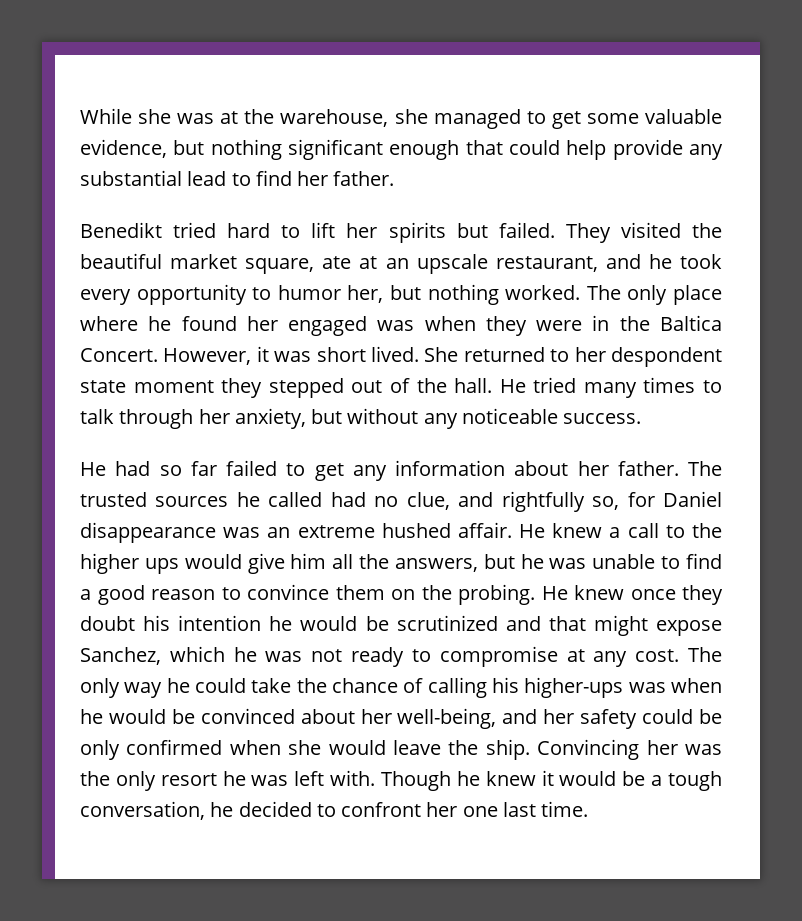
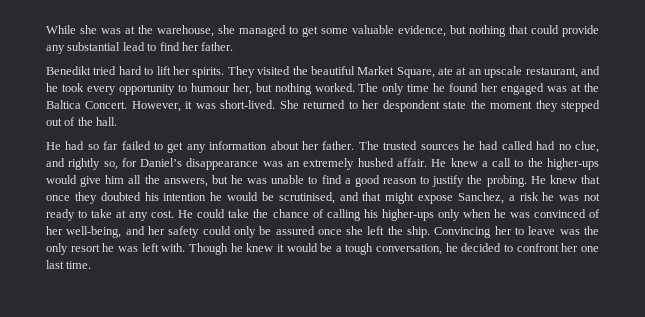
[288,139,460,160] significant enough -> (506, 31) none
[566,140,607,160] help -> (559, 29) none
[388,222,555,243] spirits but failed. -> [192,67,225,78] spirits.
[170,254,315,274] market square, -> [357,66,435,78] Market Square,
[277,285,341,300] humor -> [190,83,230,92] humour
[673,285,723,305] [80,316,138,331] place where -> [407,84,430,92] time
[424,315,610,336] when they were in -> [571,84,582,92] at
[316,346,419,362] short lived. -> [220,100,276,109] short-lived.
(126, 386) none -> [470,100,486,109] the
[499,377,722,398] [80,408,642,429] He tried many times to talk through her anxiety, but without any noticeable success. -> (118, 121) none
(260, 499) none -> [479,141,499,150] had
[501,491,585,512] rightfully -> [68,158,101,170] rightly
[663,491,723,507] Daniel -> [140,158,183,167] Daniel’s
[297,525,375,538] extreme -> [303,158,355,170] extremely
[80,553,179,574] higher ups -> [547,158,600,170] higher-ups
[247,584,415,600] convince them on -> [432,175,465,187] justify
(624, 592) none -> [581,175,601,184] that
[80,616,135,631] doubt -> [100,192,141,201] doubted
[396,615,498,631] scrutinized -> [278,192,335,204] scrutinised,
[169,646,225,662] which -> [508,192,539,201] a risk
[439,646,558,667] compromise -> [91,209,113,218] take
[688,647,723,662] [80,678,190,698] The only way he -> [178,210,194,218] He
[628,682,666,693] was -> [437,209,460,221] only
[108,708,355,724] would be convinced about -> [509,209,601,218] was convinced of
[699,709,722,724] [80,739,441,760] be only confirmed when she would leave -> [233,226,385,238] only be assured once she left
(678, 747) none -> [515,226,556,235] to leave

